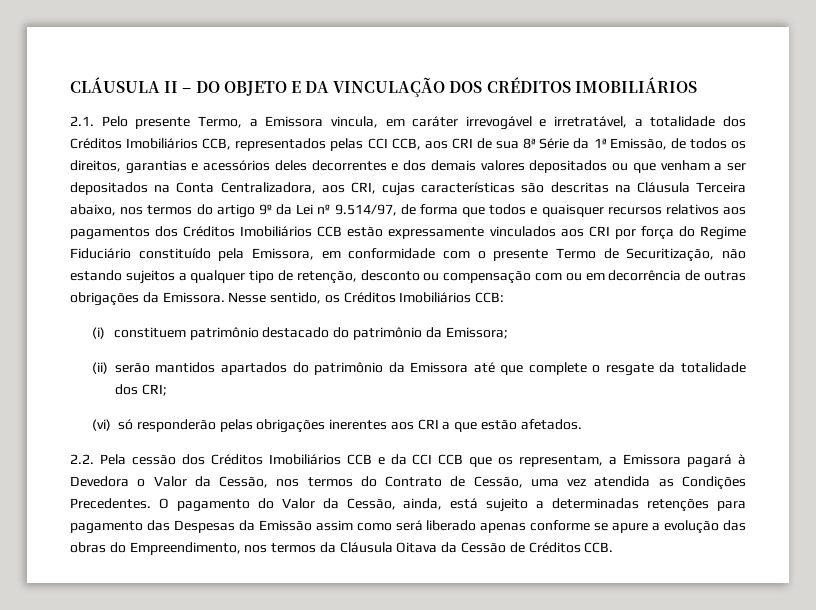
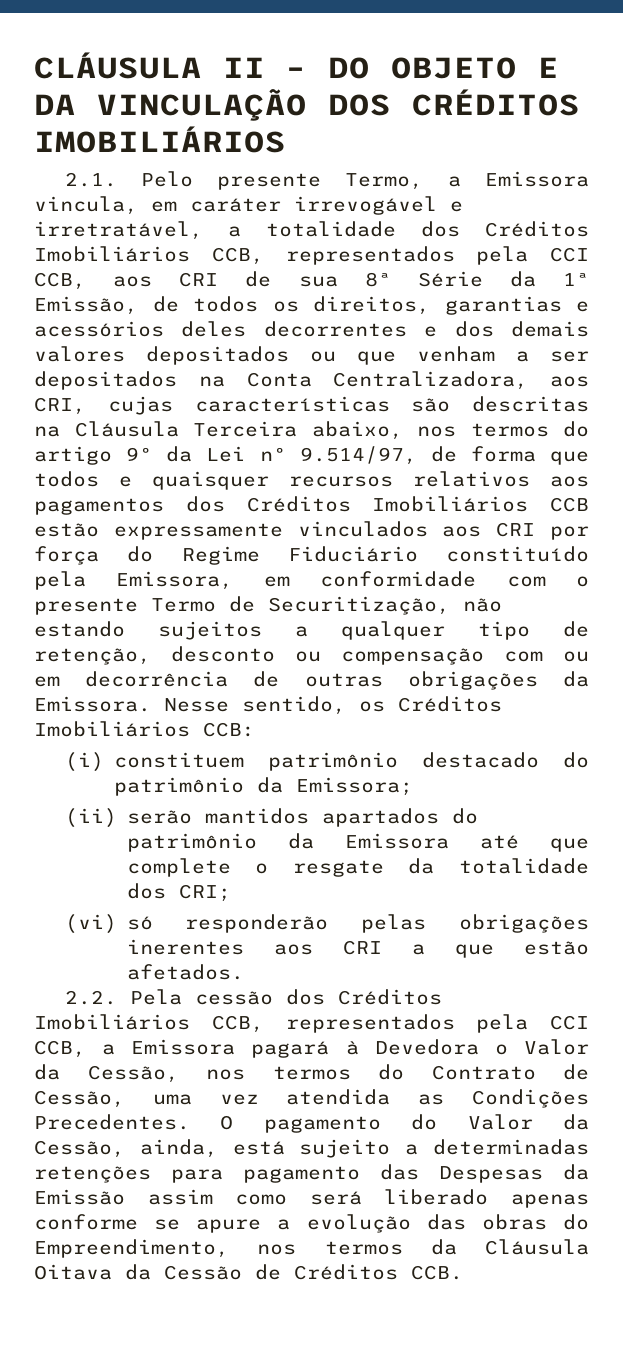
[330,138,364,151] pelas -> [476,246,529,265] pela
[346,454,604,467] CCB e da CCI CCB que os representam, -> [211,1014,589,1033] [34,1040,86,1058] CCB, representados pela CCI CCB,

